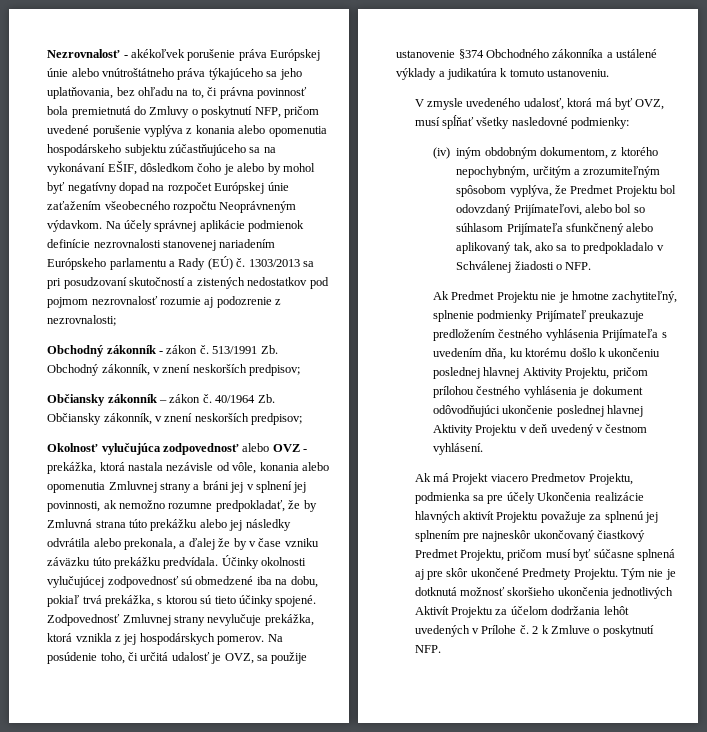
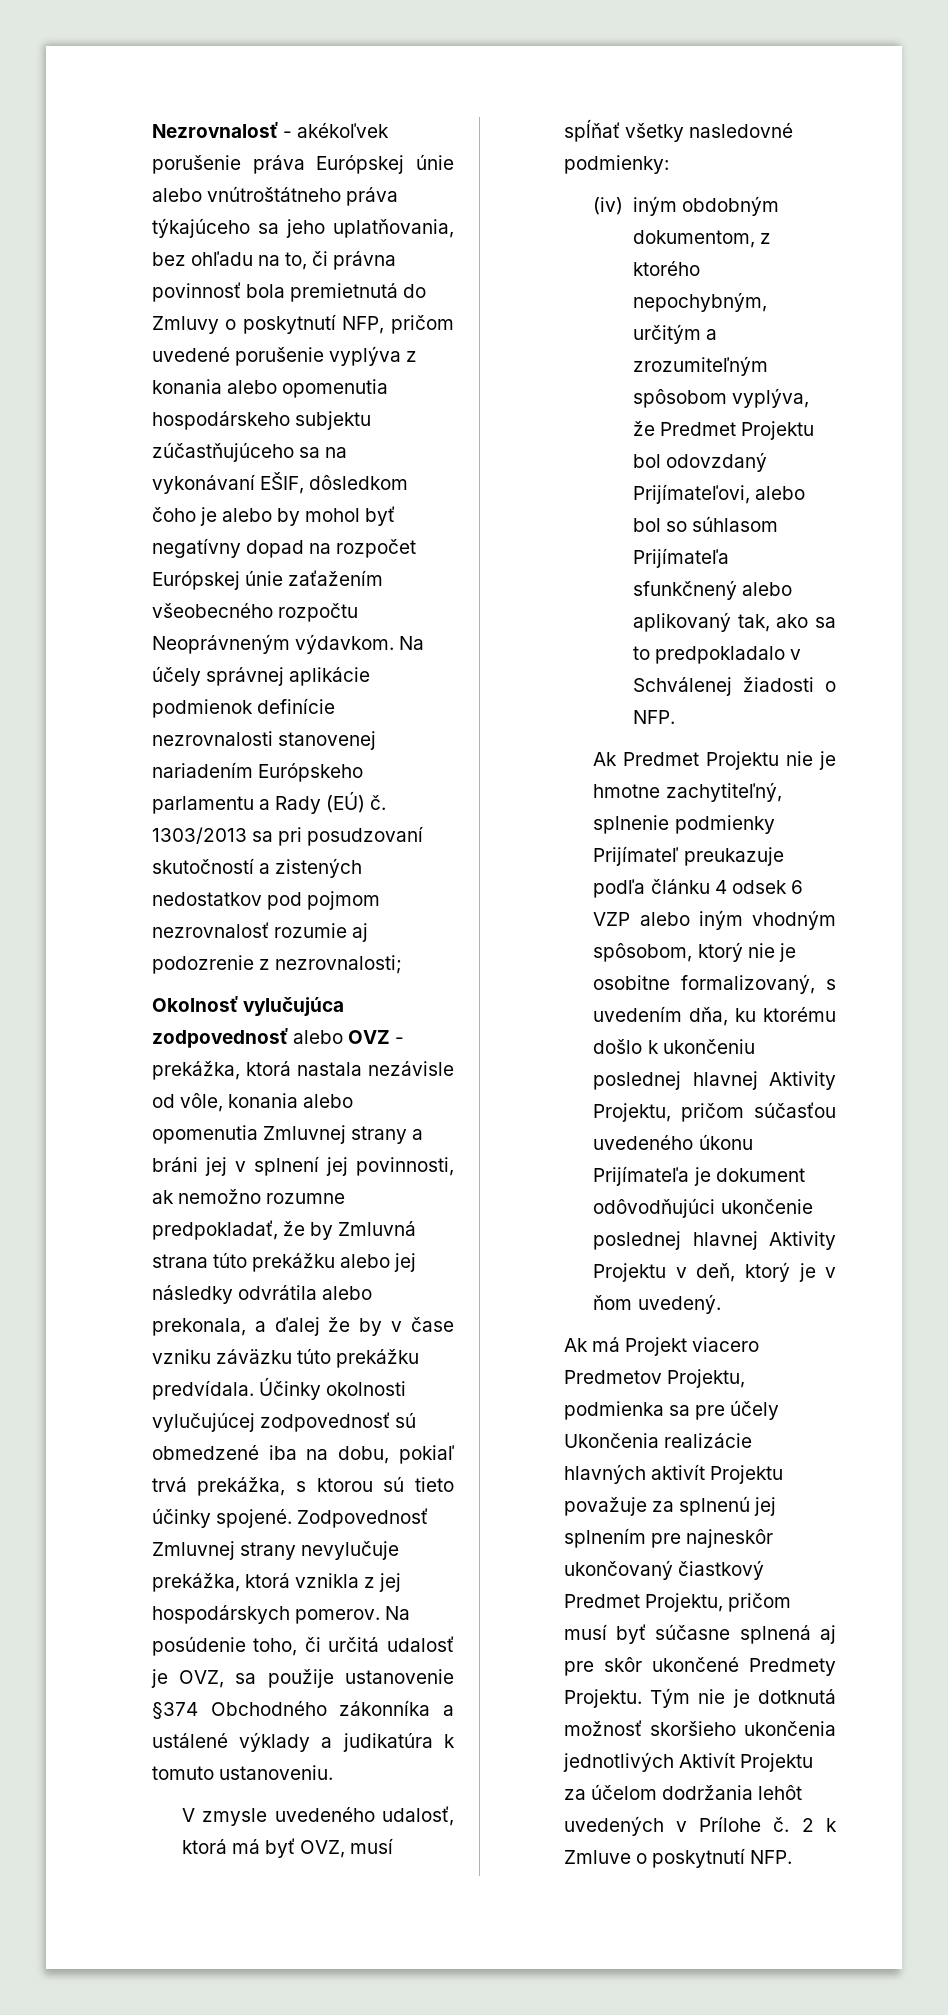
[47,345,278,357] [47,364,301,376] [47,394,275,406] [47,413,303,425] // Obchodný zákonník - zákon č. 513/1991 Zb. Obchodný zákonník, v znení neskorších predpisov; // Občiansky zákonník – zákon č. 40/1964 Zb. Občiansky zákonník, v znení neskorších predpisov; -> (403, 964) none
[433,329,659,341] predložením čestného vyhlásenia Prijímateľa -> [593,879,803,898] [593,910,836,930] [593,942,796,962] [593,974,816,994] podľa článku 4 odsek 6 VZP alebo iným vhodným spôsobom, ktorý nie je osobitne formalizovaný,
[433,386,577,398] prílohou čestného vyhlásenia -> [754,1102,836,1118] [593,1134,753,1150] [593,1166,690,1186] súčasťou uvedeného úkonu Prijímateľa
[529,424,648,436] [433,443,484,455] deň uvedený v čestnom vyhlásení. -> [696,1262,836,1282] [593,1294,721,1314] deň, ktorý je v ňom uvedený.

